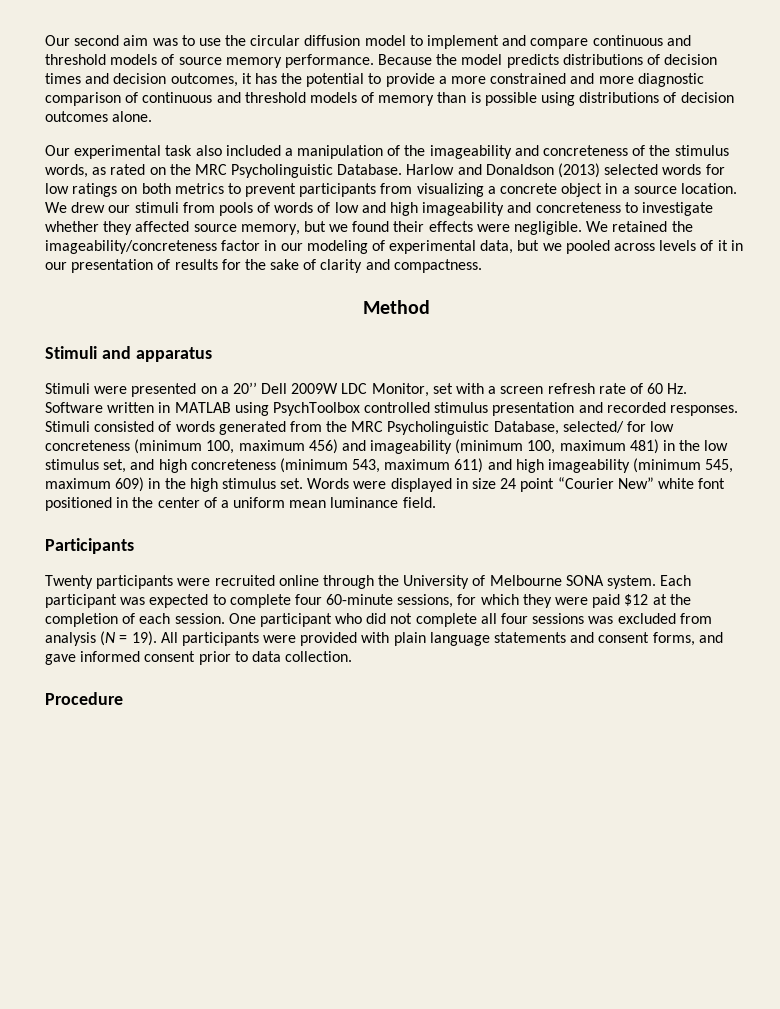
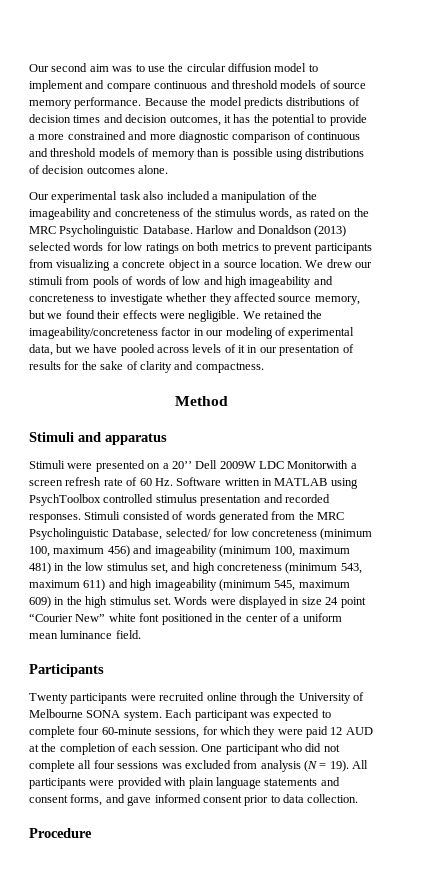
(562, 247) none -> [93,344,118,353] have
[371,383,485,397] Monitor, set with -> [287,460,349,469] Monitorwith
[624,594,649,606] $12 -> [330,727,373,735] 12 AUD

